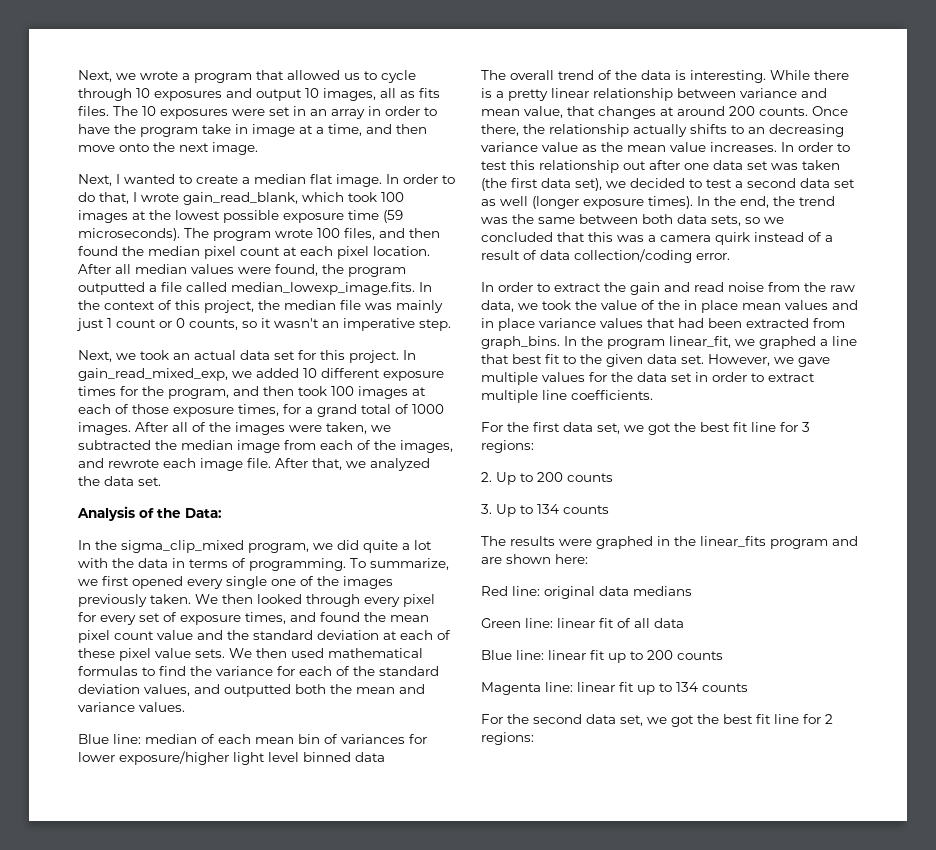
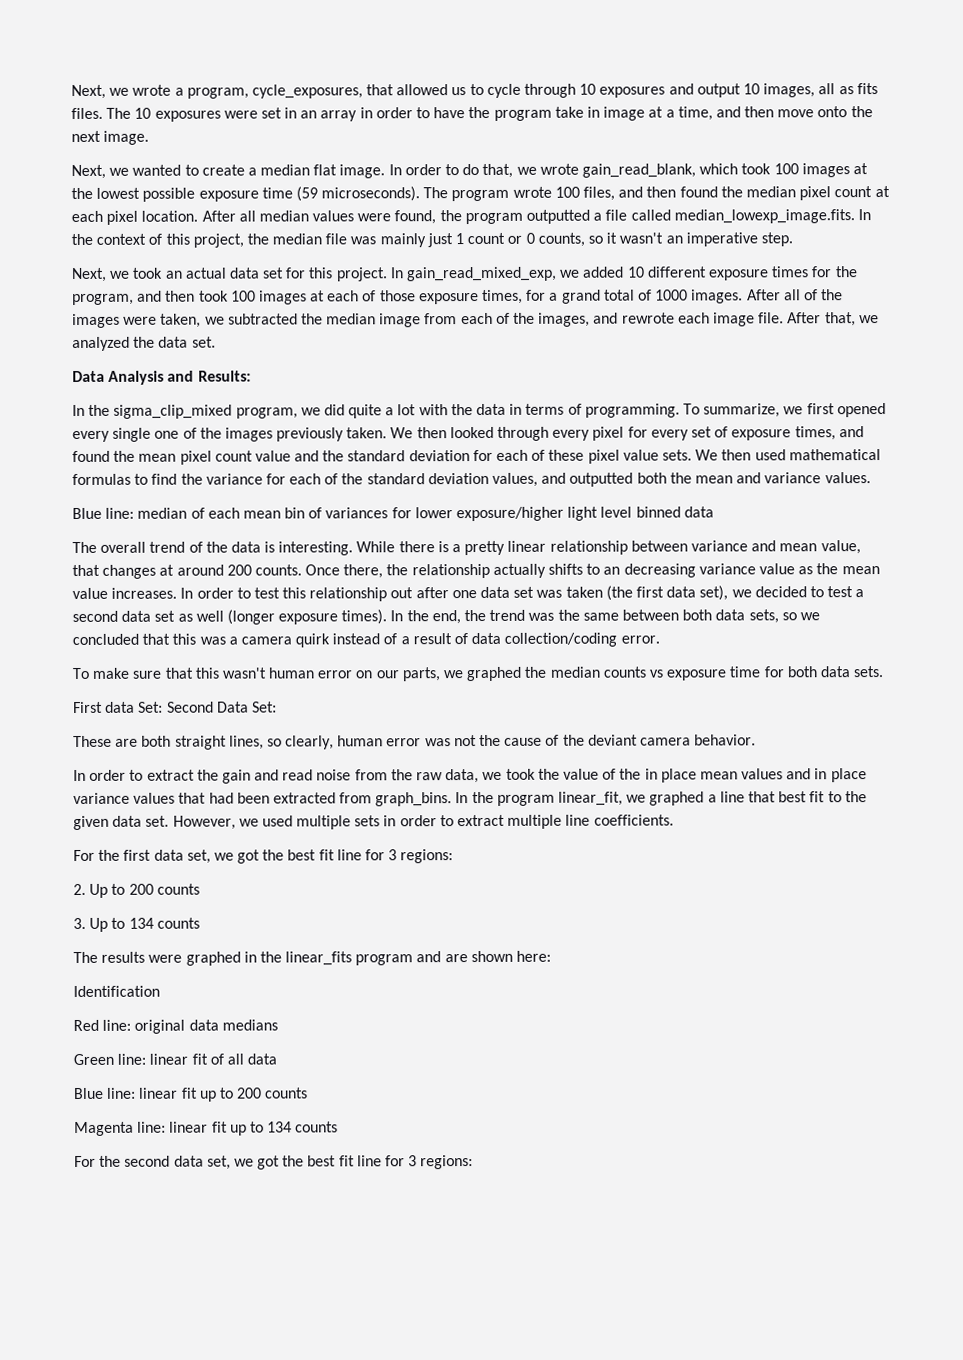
[194,73,252,83] program -> [186,84,363,99] program, cycle_exposures,
[116,174,120,184] I -> [109,167,130,176] we
[133,192,137,202] I -> [516,166,537,175] we
[77,506,222,521] Analysis of the Data: -> [72,370,251,385] Data Analysis and Results:
[383,631,397,640] at -> [472,449,493,462] for
(730, 256) none -> [72,666,884,682] [73,701,277,713] [73,734,757,750] // To make sure that this wasn't human error on our parts, we graphed the median counts vs exposure time for both data sets. // First data Set: Second Data Set: // These are both straight lines, so clearly, human error was not the cause of the deviant camera behavior.
[798,357,830,367] [481,372,692,385] gave multiple values for the data set -> [261,815,381,830] used multiple sets
(588, 559) none -> [73,985,160,997] // Identification
[825,714,833,724] 2 -> [408,1155,418,1167] 3

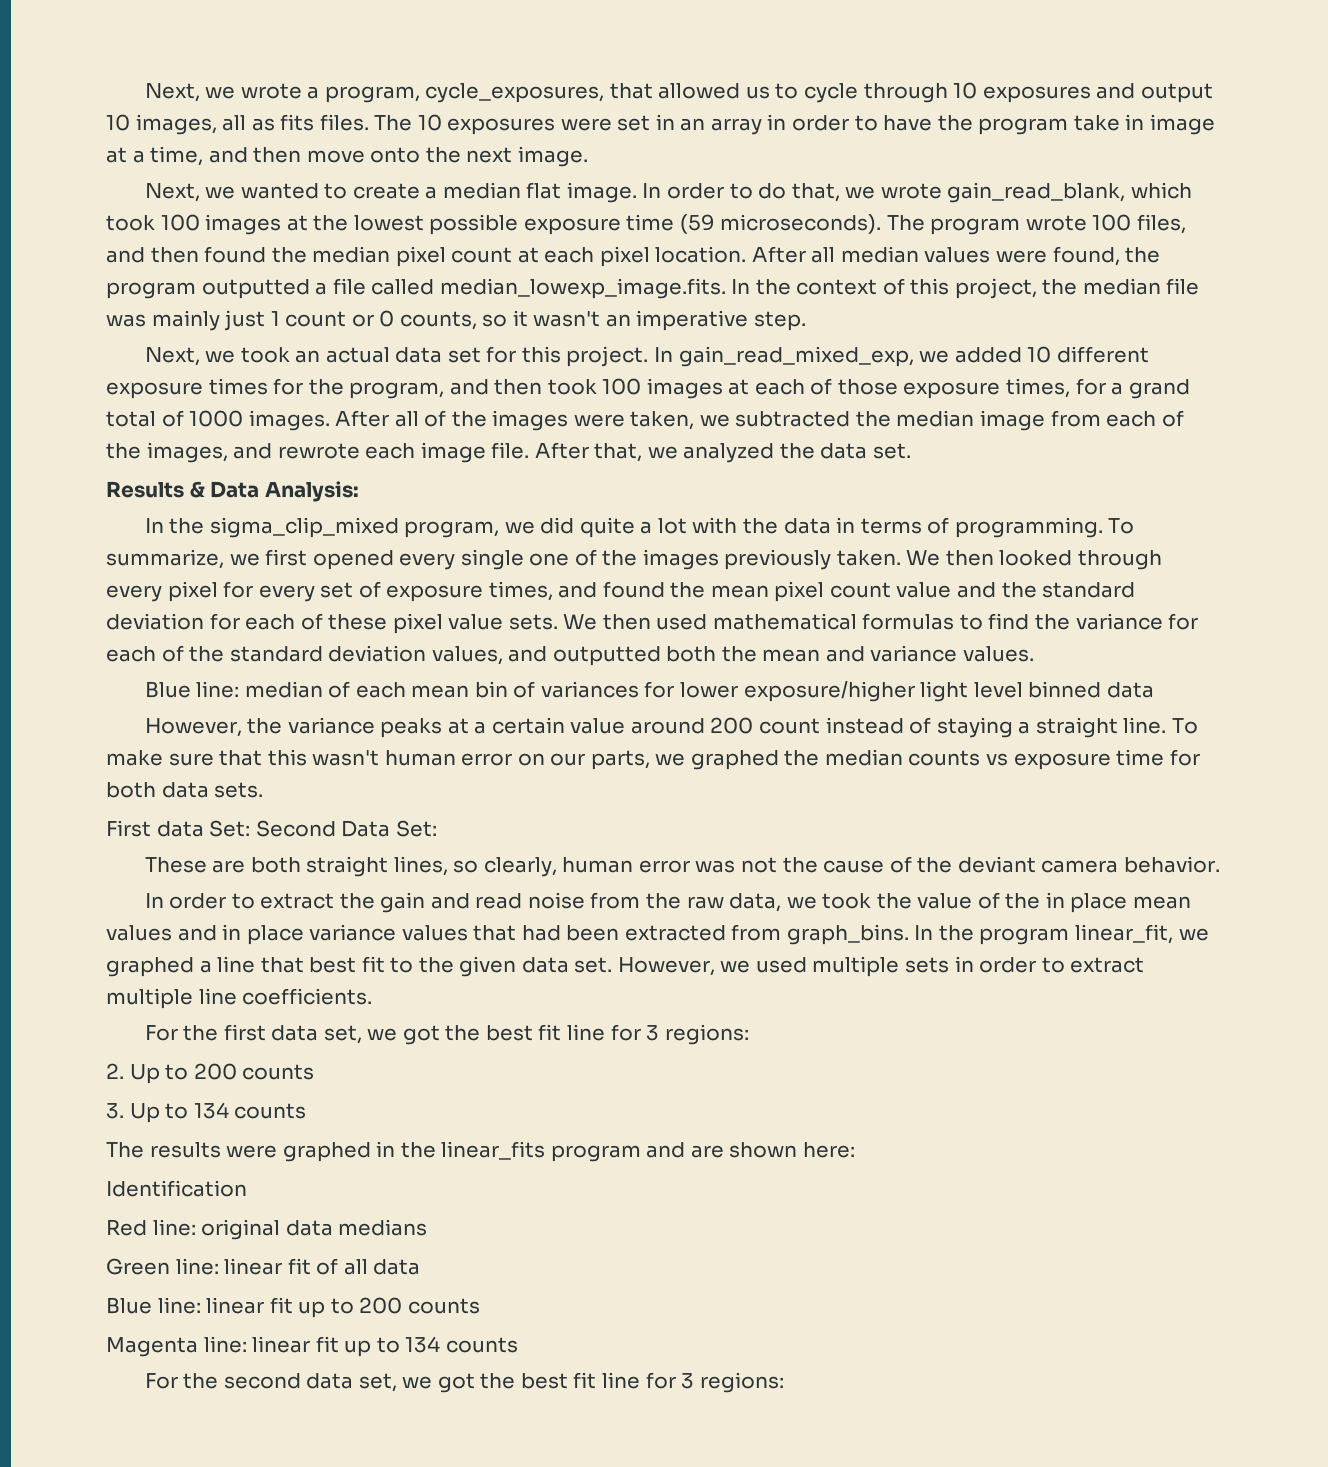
[72,370,251,385] Data Analysis and Results: -> [106,481,359,502] Results & Data Analysis:
[72,540,861,556] [72,563,880,579] [72,585,865,602] [72,609,820,625] [72,632,660,648] The overall trend of the data is interesting. While there is a pretty linear relationship between variance and mean value, that changes at around 200 counts. Once there, the relationship actually shifts to an decreasing variance value as the mean value increases. In order to test this relationship out after one data set was taken (the first data set), we decided to test a second data set as well (longer exposure times). In the end, the trend was the same between both data sets, so we concluded that this was a camera quirk instead of a result of data collection/coding error. // -> [144,717,1167,738] However, the variance peaks at a certain value around 200 count instead of staying a straight line.

